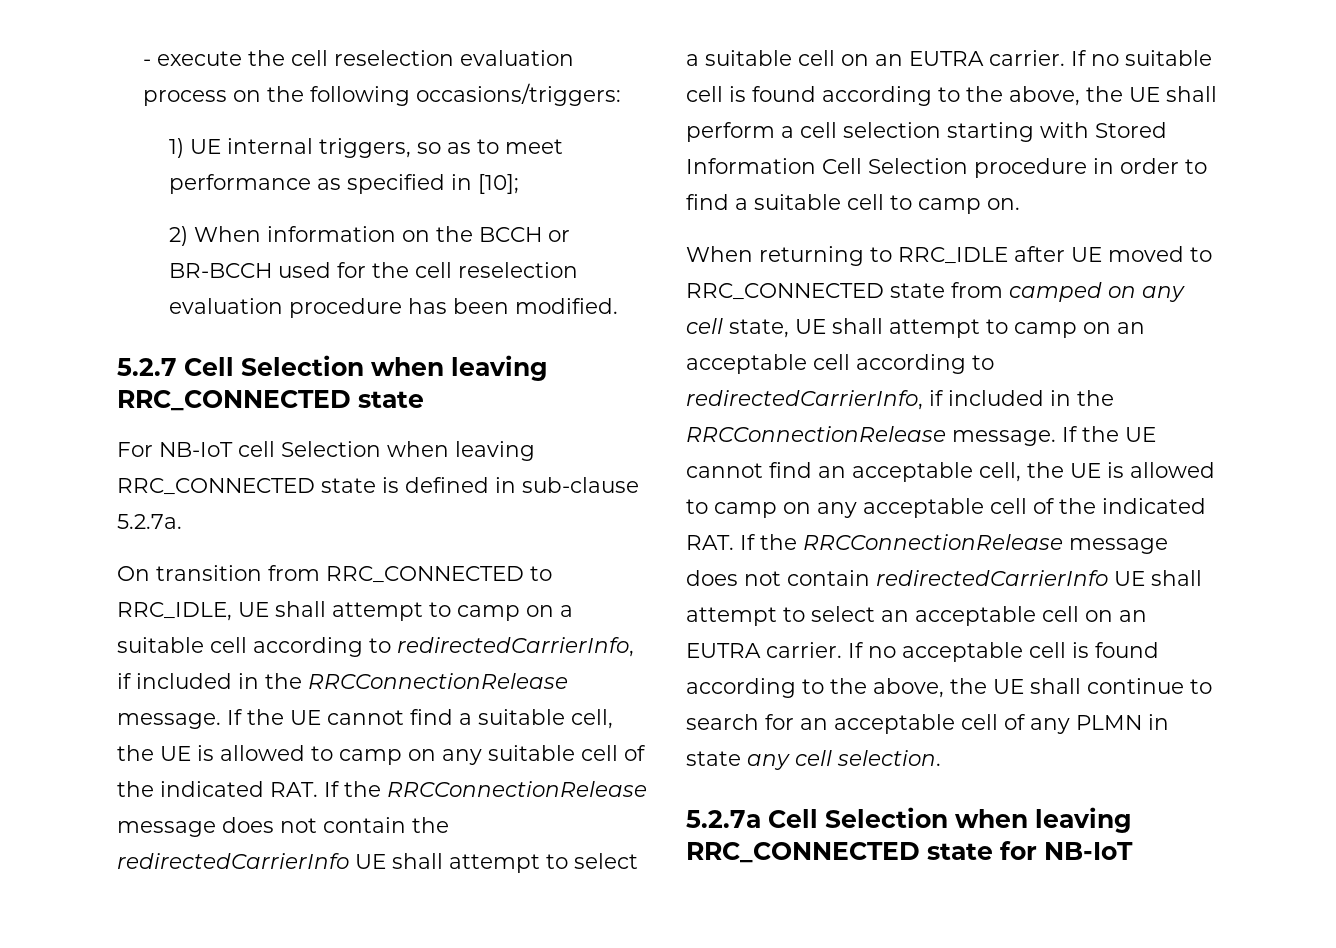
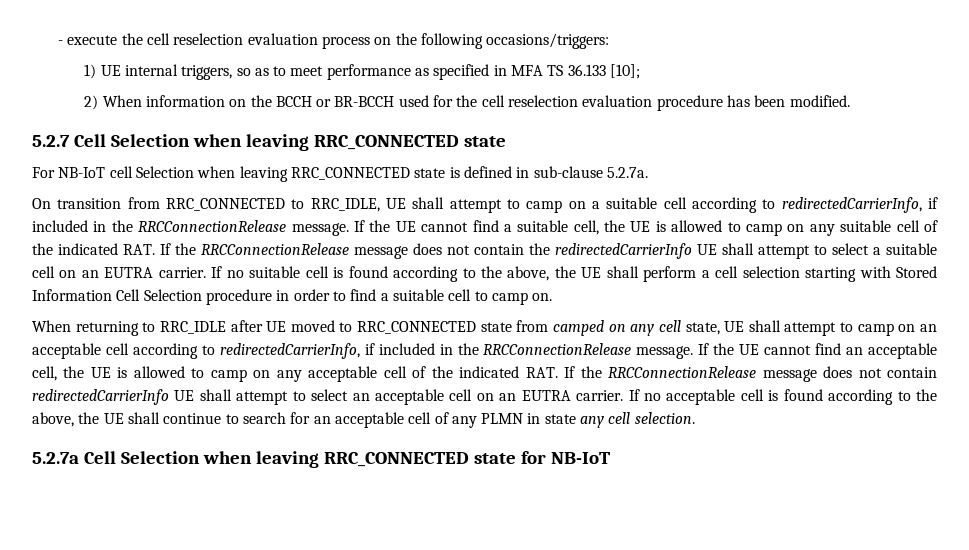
(472, 182) none -> [511,64,606,76] MFA TS 36.133

